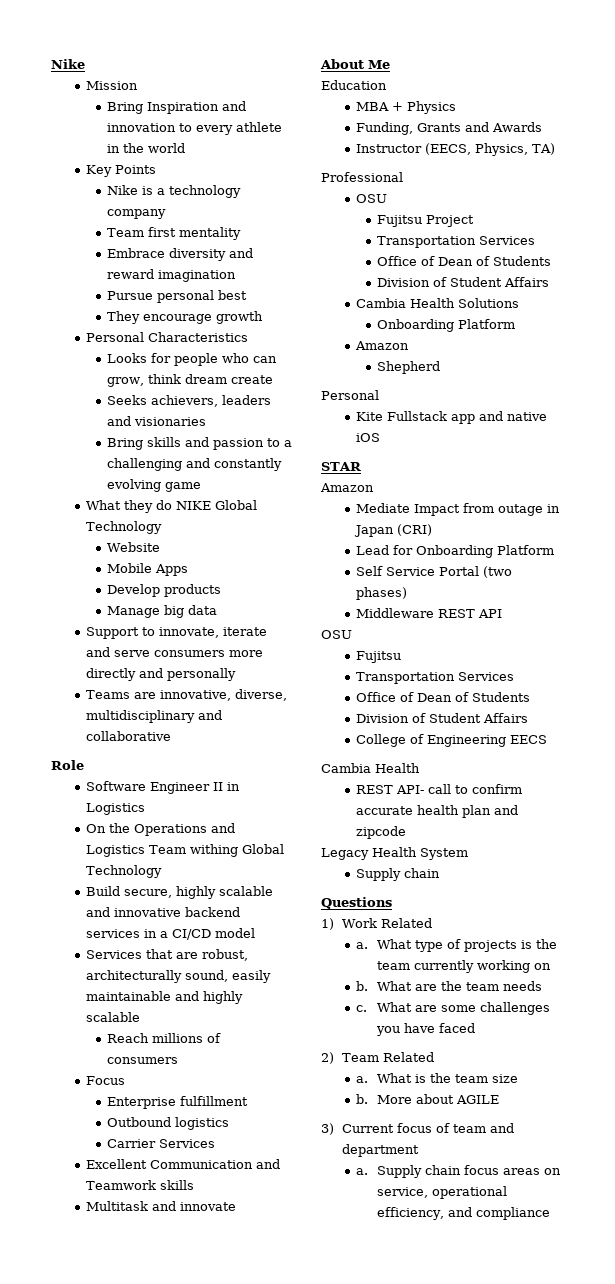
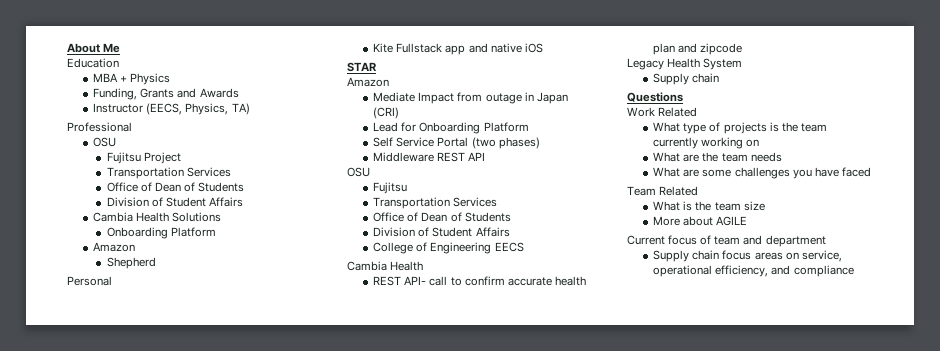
[51,59,85,69] [85,81,138,90] [107,101,247,114] [107,122,283,135] [107,143,186,153] [85,165,156,177] [107,185,242,198] [107,209,167,219] [107,227,242,240] [107,248,254,261] [107,269,237,282] [107,290,248,303] [107,311,264,324] [85,332,248,342] [107,353,278,366] [107,374,273,387] [107,395,272,407] [107,416,207,426] [107,437,293,450] [107,458,283,471] [107,479,202,492] [85,500,257,513] [85,521,162,534] [107,542,161,552] [107,563,189,576] [107,584,222,597] [107,605,218,618] [85,627,267,639] [85,647,263,657] [85,668,236,681] [85,689,287,701] [85,710,222,723] [85,731,171,741] [51,760,84,770] [85,781,240,794] [85,803,145,815] [85,823,235,836] [85,844,284,857] [85,865,162,878] [85,886,273,899] [85,907,240,917] [85,928,255,940] [85,949,248,961] [85,970,271,983] [85,991,243,1004] [85,1012,140,1022] [107,1033,222,1043] [107,1057,179,1064] [85,1076,125,1085] [107,1096,249,1109] [107,1117,230,1130] [107,1139,216,1148] [85,1159,280,1169] [85,1180,194,1190] [85,1201,236,1211] Nike // Mission // Bring Inspiration and innovation to every athlete in the world // Key Points // Nike is a technology company // Team first mentality // Embrace diversity and reward imagination // Pursue personal best // They encourage growth // Personal Characteristics // Looks for people who can grow, think dream create // Seeks achievers, leaders and visionaries // Bring skills and passion to a challenging and constantly evolving game // What they do NIKE Global Technology // Website // Mobile Apps // Develop products // Manage big data // Support to innovate, iterate and serve consumers more directly and personally // Teams are innovative, diverse, multidisciplinary and collaborative // Role // Software Engineer II in Logistics // On the Operations and Logistics Team withing Global Technology // Build secure, highly scalable and innovative backend services in a CI/CD model // Services that are robust, architecturally sound, easily maintainable and highly scalable // Reach millions of consumers // Focus // Enterprise fulfillment // Outbound logistics // Carrier Services // Excellent Communication and Teamwork skills // Multitask and innovate // -> (67, 48) none
[321,918,334,930] 1) -> (683, 97) none
[355,942,368,949] a. -> (698, 112) none
[355,981,368,991] b. -> (760, 143) none
[355,1005,367,1012] c. -> (782, 157) none
[321,1052,334,1064] 2) -> (871, 172) none
[355,1076,368,1083] a. -> (699, 191) none
[355,1094,368,1104] b. -> (765, 206) none
[321,1123,334,1135] 3) -> (748, 221) none
[355,1168,368,1175] a. -> (826, 241) none

